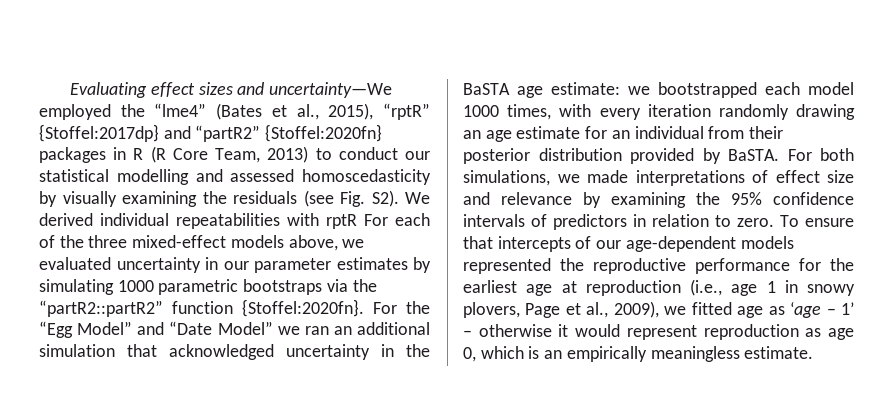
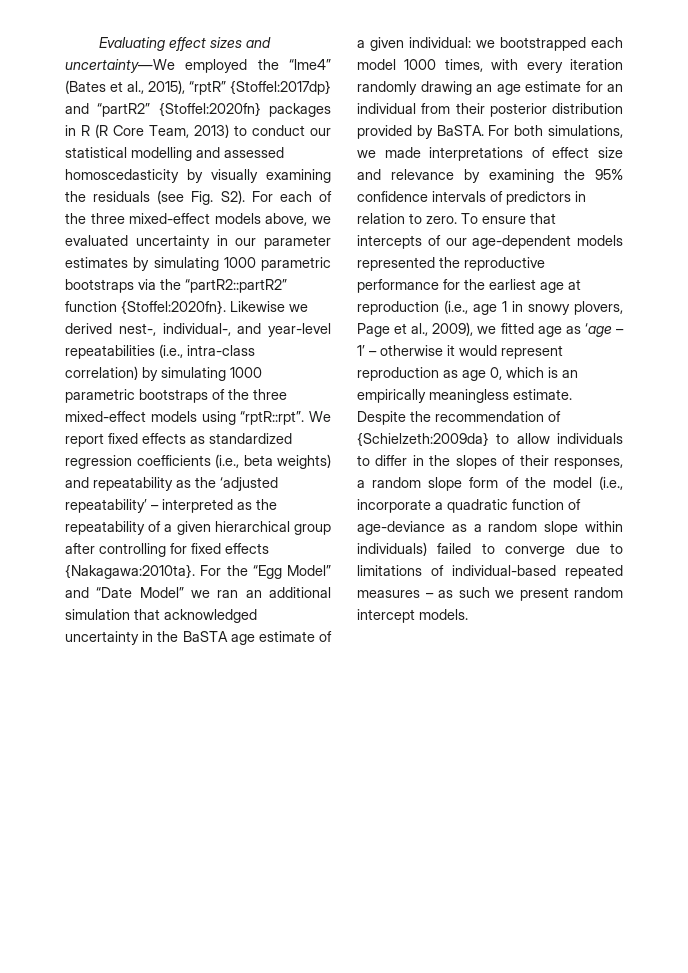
[405,192,430,204] [39,213,357,229] We derived individual repeatabilities with rptR -> (245, 197) none
(364, 308) none -> [230,301,308,312] [65,323,331,337] [65,344,255,359] [65,366,262,381] [65,389,287,403] [65,411,331,425] [65,433,292,447] [65,454,331,469] [65,477,278,491] [65,499,277,513] [65,521,331,535] [65,543,269,557] [65,564,195,579] Likewise we derived nest-, individual-, and year-level repeatabilities (i.e., intra-class correlation) by simulating 1000 parametric bootstraps of the three mixed-effect models using “rptR::rpt”. We report fixed effects as standardized regression coefficients (i.e., beta weights) and repeatability as the ‘adjusted repeatability’ – interpreted as the repeatability of a given hierarchical group after controlling for fixed effects {Nakagawa:2010ta}.
[551,82,620,95] estimate: -> [258,631,332,642] [357,37,471,51] estimate of a given individual:
(814, 352) none -> [357,411,561,425] [357,432,623,447] [357,455,623,469] [357,476,623,491] [357,499,581,513] [357,521,623,535] [357,542,623,557] [357,565,623,579] [357,587,623,601] [357,609,468,623] Despite the recommendation of {Schielzeth:2009da} to allow individuals to differ in the slopes of their responses, a random slope form of the model (i.e., incorporate a quadratic function of age-deviance as a random slope within individuals) failed to converge due to limitations of individual-based repeated measures – as such we present random intercept models.

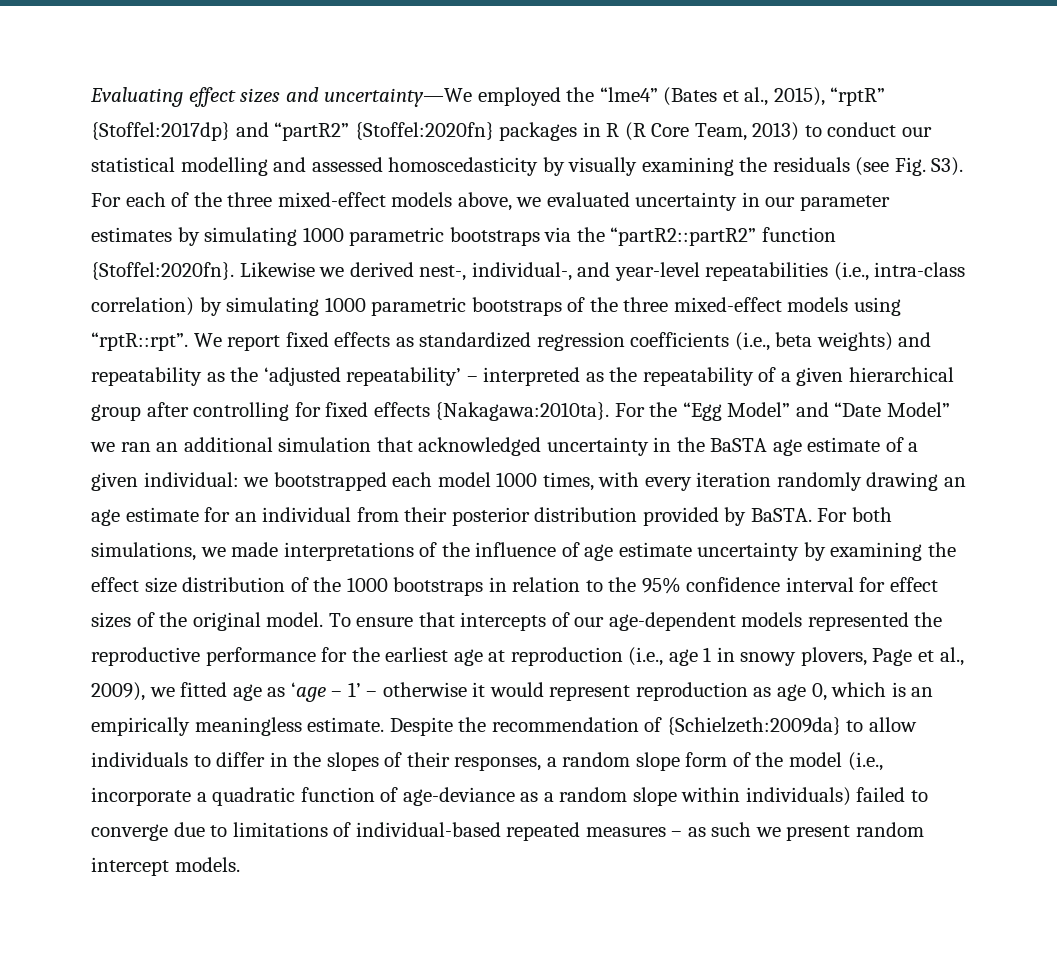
[220,190,245,204] S2). -> [931,157,964,176] S3).
[552,147,623,158] [357,169,623,183] [357,191,586,205] [357,213,457,224] effect size and relevance by examining the 95% confidence intervals of predictors in relation to zero. -> [441,542,956,561] [91,577,939,596] [91,612,324,631] the influence of age estimate uncertainty by examining the effect size distribution of the 1000 bootstraps in relation to the 95% confidence interval for effect sizes of the original model.

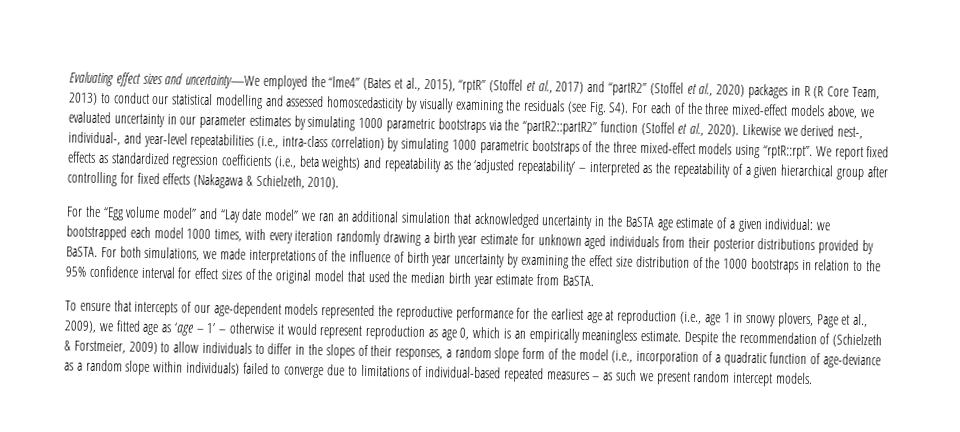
[91,122,494,141] {Stoffel:2017dp} and “partR2” {Stoffel:2020fn} -> [489,79,746,97] (Stoffel et al., 2017) and “partR2” (Stoffel et al., 2020)
[931,157,964,176] S3). -> [608,102,630,115] S4).
[91,262,234,280] {Stoffel:2020fn}. -> [640,121,740,137] (Stoffel et al., 2020).
[435,402,950,421] {Nakagawa:2010ta}. For the “Egg Model” and “Date Model” -> [193,173,340,190] [66,205,300,223] (Nakagawa & Schielzeth, 2010). // For the “Egg volume model” and “Lay date model”
[943,477,966,487] [91,507,352,526] an age estimate for an individual -> [423,232,660,250] a birth year estimate for unknown aged individuals
[534,507,638,522] distribution -> [757,238,816,251] distributions
[584,542,692,561] age estimate -> [406,251,452,267] birth year
[266,612,324,627] model. -> [314,269,595,288] model that used the median birth year estimate from BaSTA. //
[666,717,841,735] {Schielzeth:2009da} -> [832,333,883,348] [64,340,158,355] (Schielzeth & Forstmeier, 2009)
[91,787,191,806] incorporate -> [636,350,713,366] incorporation of

